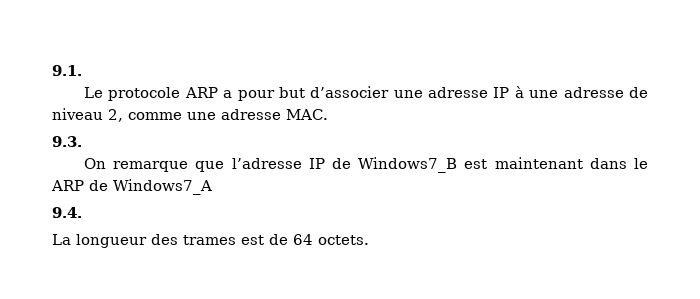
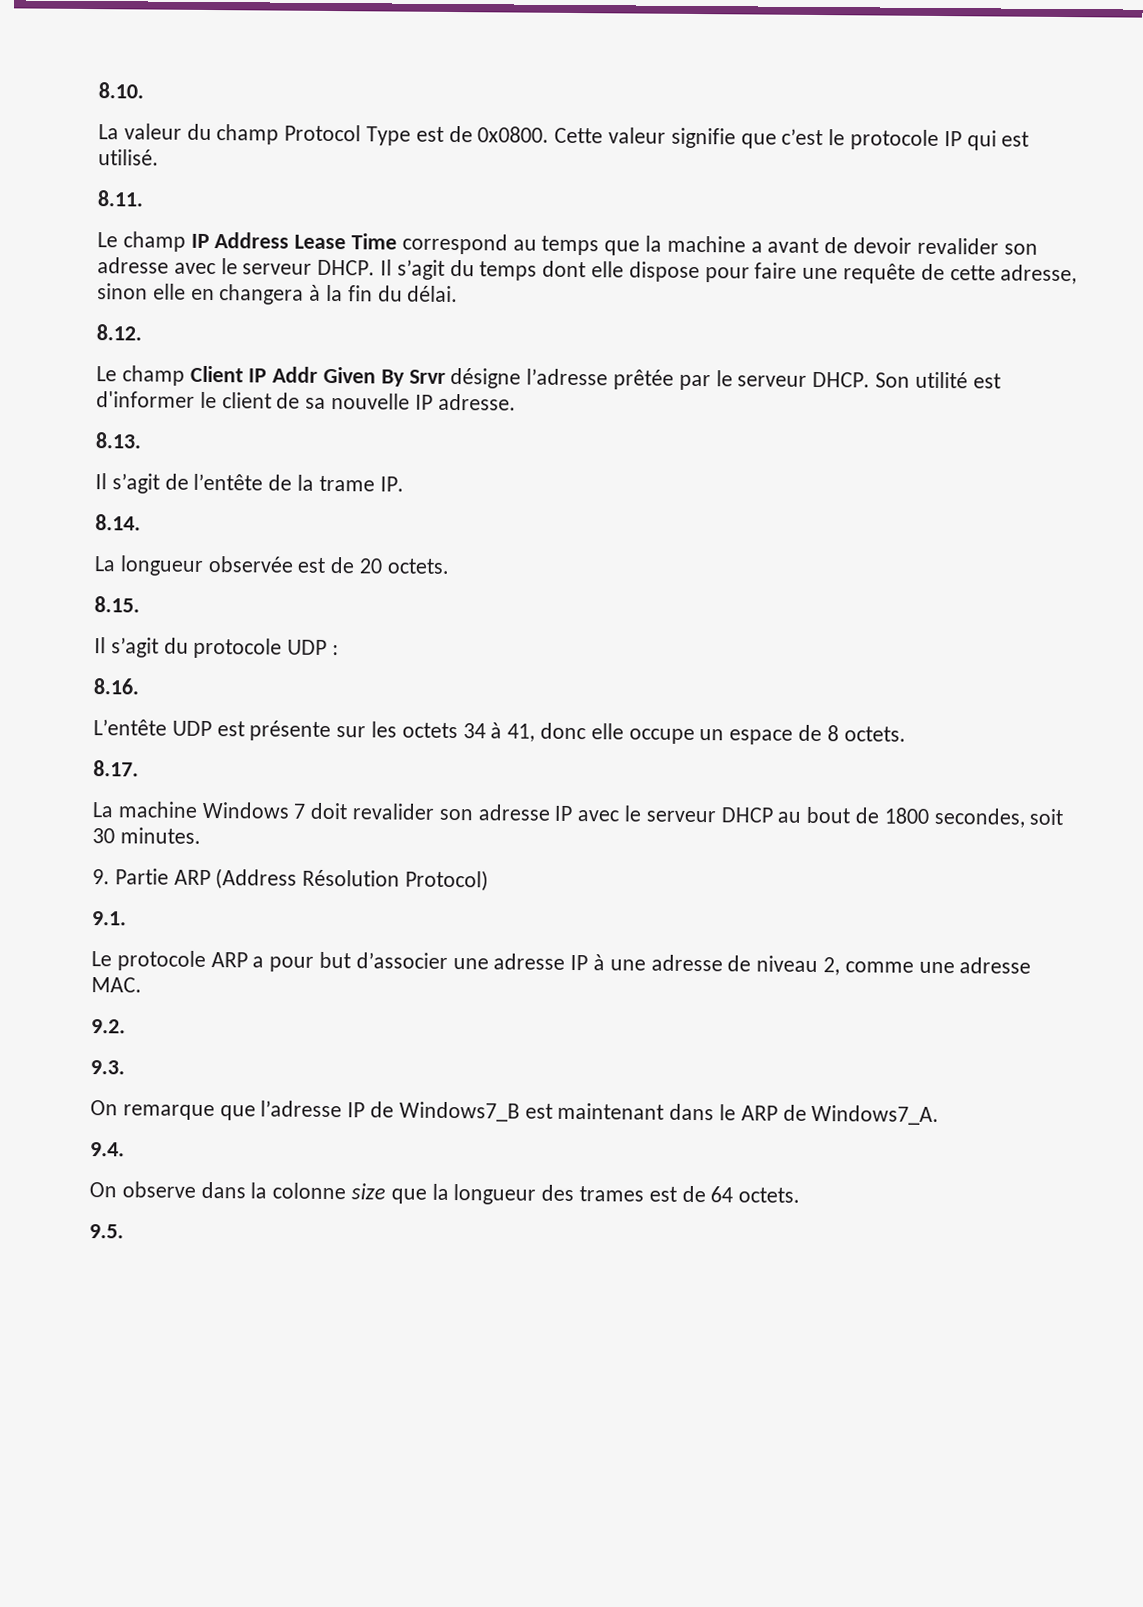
(52, 70) none -> [98,82,144,99] [98,123,1030,151] [98,149,159,166] [97,190,144,207] [97,231,1038,256] [97,257,1078,285] [97,283,459,305] [96,324,142,341] [96,365,1001,391] [96,391,516,411] [95,432,142,449] [95,473,404,494] [95,514,141,531] [94,555,450,576] [94,596,140,613] [94,637,340,659] [93,678,140,695] [93,719,906,745] [93,760,139,777] [92,801,1064,828] [92,827,201,844] [92,868,490,892] 8.10. // La valeur du champ Protocol Type est de 0x0800. Cette valeur signifie que c’est le protocole IP qui est utilisé. // 8.11. // Le champ IP Address Lease Time correspond au temps que la machine a avant de devoir revalider son adresse avec le serveur DHCP. Il s’agit du temps dont elle dispose pour faire une requête de cette adresse, sinon elle en changera à la fin du délai. // 8.12. // Le champ Client IP Addr Given By Srvr désigne l’adresse prêtée par le serveur DHCP. Son utilité est d'informer le client de sa nouvelle IP adresse. // 8.13. // Il s’agit de l’entête de la trame IP. // 8.14. // La longueur observée est de 20 octets. // 8.15. // Il s’agit du protocole UDP : // 8.16. // L’entête UDP est présente sur les octets 34 à 41, donc elle occupe un espace de 8 octets. // 8.17. // La machine Windows 7 doit revalider son adresse IP avec le serveur DHCP au bout de 1800 secondes, soit 30 minutes. // 9. Partie ARP (Address Résolution Protocol) //
(328, 114) none -> [91,1019,126,1034] // 9.2.
[113,179,212,195] Windows7_A -> [811,1104,940,1126] Windows7_A.
[52,234,71,245] La -> [89,1181,449,1204] On observe dans la colonne size que la
(369, 240) none -> [89,1224,124,1239] // 9.5.

